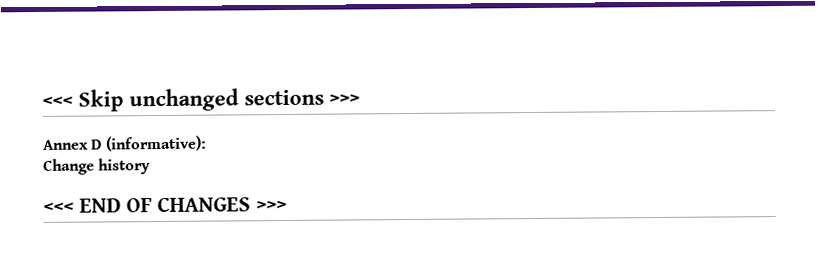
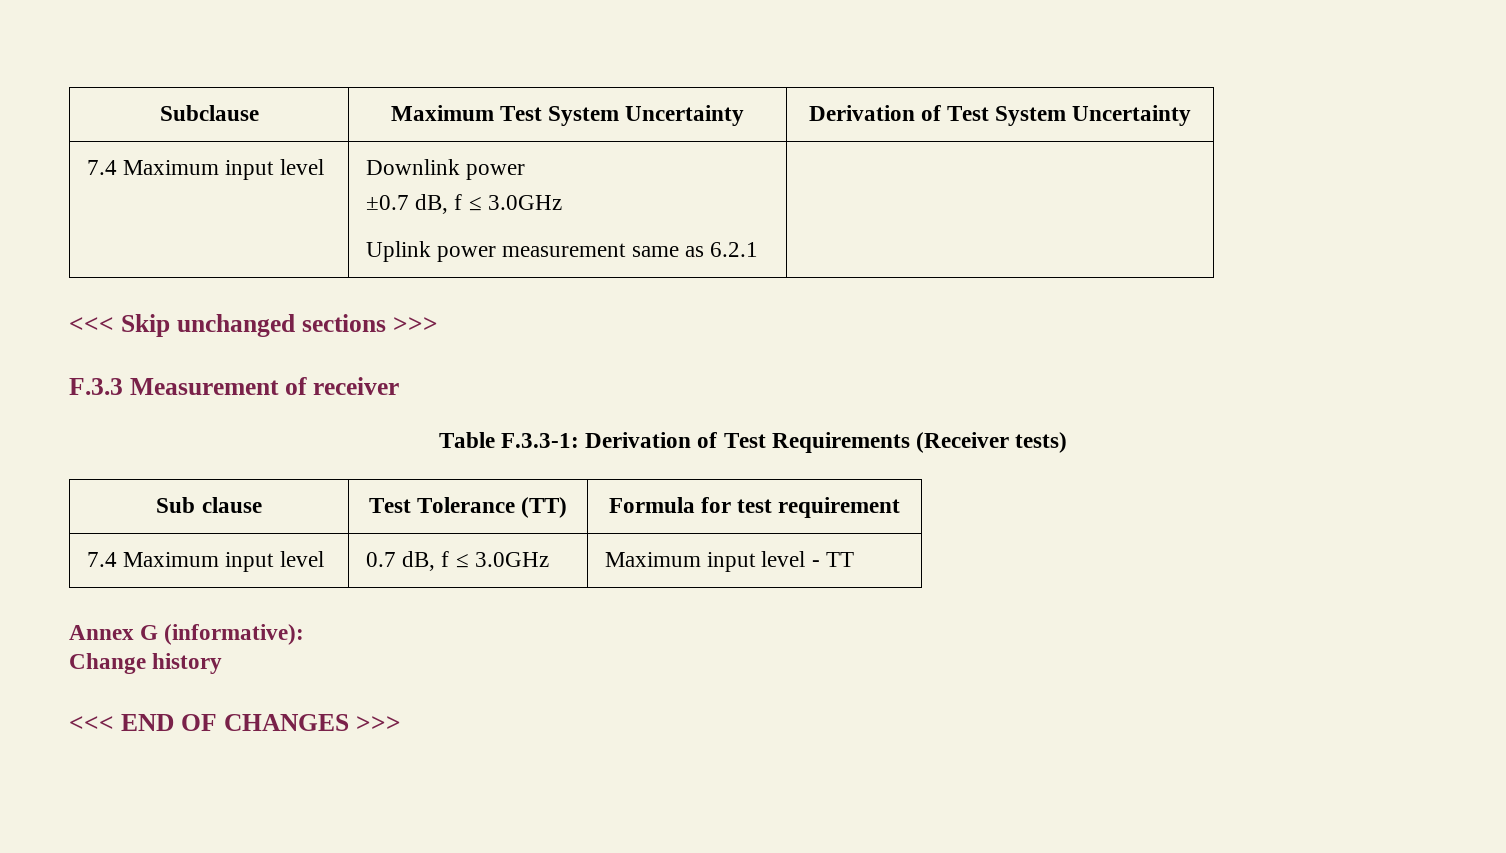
(42, 101) none -> [159,105,259,121] [390,105,745,126] [808,105,1192,126] [86,159,324,180] [365,159,526,180] [365,194,562,214] [365,241,759,262] Subclause | Maximum Test System Uncertainty | Derivation of Test System Uncertainty // 7.4 Maximum input level | Downlink power // ±0.7 dB, f ≤ 3.0GHz // Uplink power measurement same as 6.2.1 | //
(360, 99) none -> [69,377,399,395] [438,432,1068,453] [156,497,262,513] [368,497,568,518] [608,497,901,518] [86,551,324,572] [365,551,549,571] [604,551,854,572] // F.3.3 Measurement of receiver // Table F.3.3-1: Derivation of Test Requirements (Receiver tests) // Sub clause | Test Tolerance (TT) | Formula for test requirement // 7.4 Maximum input level | 0.7 dB, f ≤ 3.0GHz | Maximum input level - TT
[91,139,103,150] D -> [140,625,159,640] G

